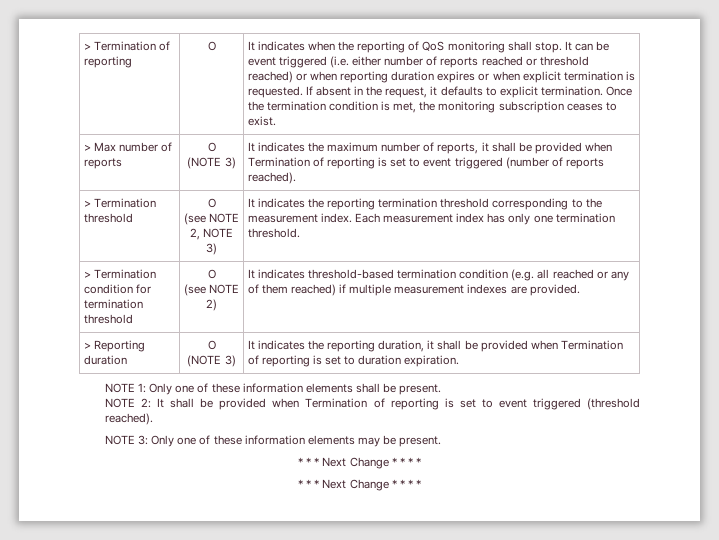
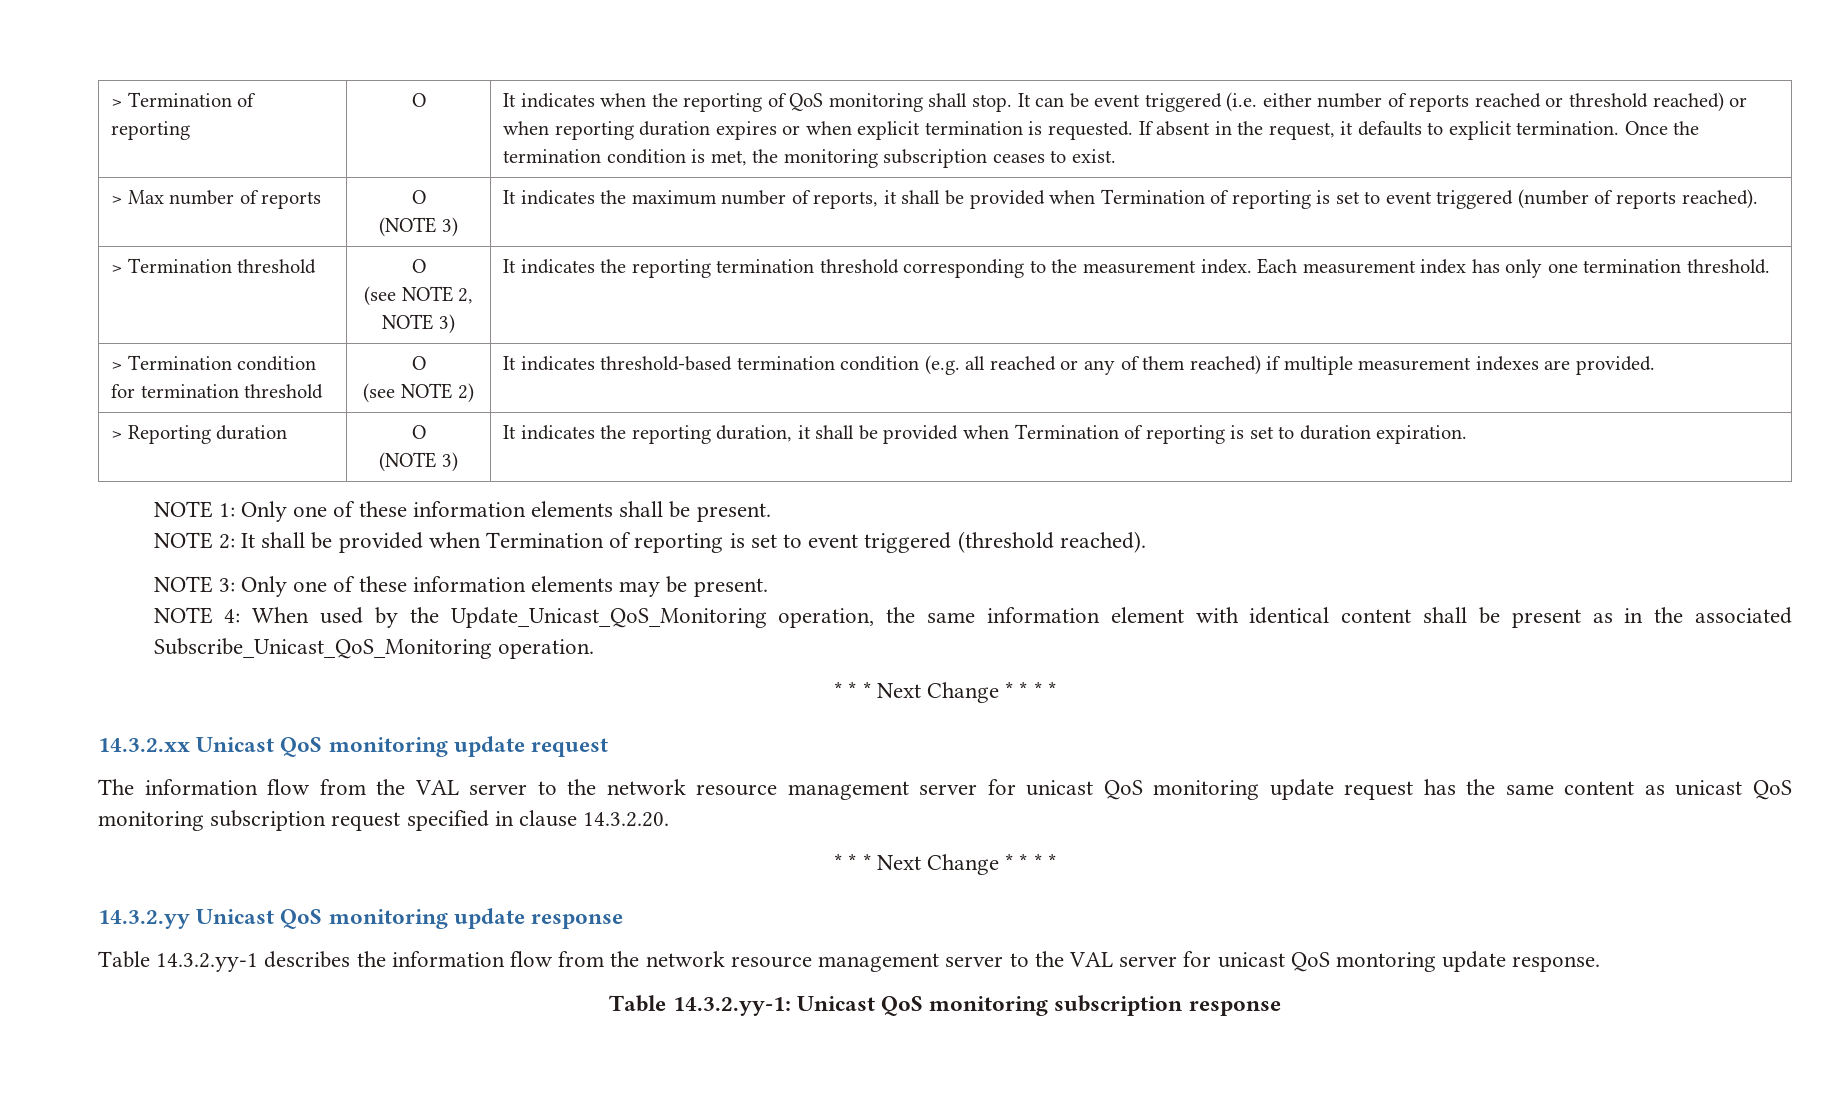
[298,457,421,469] [298,479,421,491] // * * * Next Change * * * * // * * * Next Change * * * * -> [153,607,1793,628] [153,638,594,659] [834,681,1056,703] [98,736,609,757] [98,779,1792,800] [98,810,670,831] [834,853,1056,875] [98,908,624,929] [98,951,1601,972] [609,995,1281,1016] // NOTE 4: When used by the Update_Unicast_QoS_Monitoring operation, the same information element with identical content shall be present as in the associated Subscribe_Unicast_QoS_Monitoring operation. // * * * Next Change * * * * // 14.3.2.xx Unicast QoS monitoring update request // The information flow from the VAL server to the network resource management server for unicast QoS monitoring update request has the same content as unicast QoS monitoring subscription request specified in clause 14.3.2.20. // * * * Next Change * * * * // 14.3.2.yy Unicast QoS monitoring update response // Table 14.3.2.yy-1 describes the information flow from the network resource management server to the VAL server for unicast QoS montoring update response. // Table 14.3.2.yy-1: Unicast QoS monitoring subscription response

